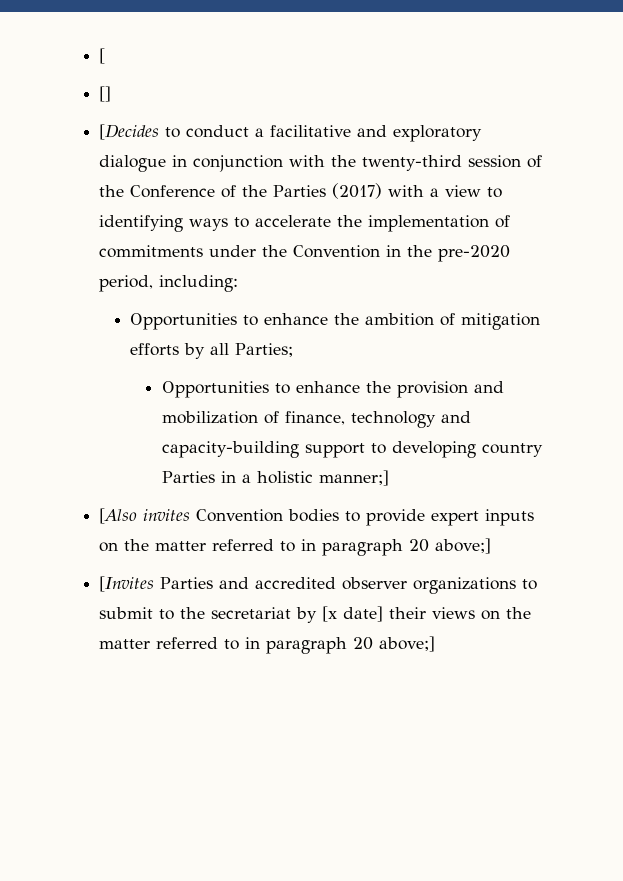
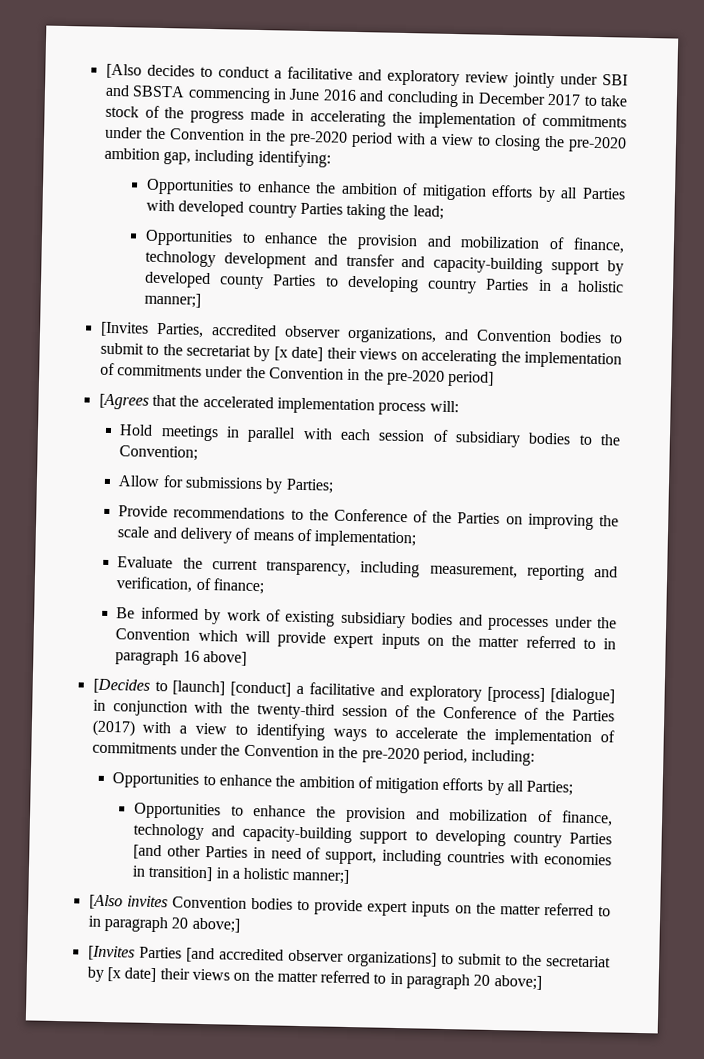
[99,48,106,64] [99,86,112,102] [99,124,160,140] [ // [] // [Decides -> [105,63,195,79] [Also decides
[99,155,167,172] dialogue -> [464,71,629,89] [104,84,627,108] [104,105,627,130] [104,126,628,153] [103,147,331,168] [145,178,627,203] [145,199,444,220] [144,229,625,254] [144,250,624,276] [143,271,625,294] [143,292,201,308] [99,321,623,344] [99,342,622,369] [99,362,495,387] [98,393,459,416] [119,424,621,448] [119,445,199,461] [118,475,334,494] [118,505,619,530] [117,526,417,548] [117,556,619,581] [116,576,264,595] [116,606,617,632] [115,628,617,650] [115,649,247,666] [92,678,615,705] review jointly under SBI and SBSTA commencing in June 2016 and concluding in December 2017 to take stock of the progress made in accelerating the implementation of commitments under the Convention in the pre-2020 period with a view to closing the pre-2020 ambition gap, including identifying: // Opportunities to enhance the ambition of mitigation efforts by all Parties with developed country Parties taking the lead; // Opportunities to enhance the provision and mobilization of finance, technology development and transfer and capacity-building support by developed county Parties to developing country Parties in a holistic manner;] // [Invites Parties, accredited observer organizations, and Convention bodies to submit to the secretariat by [x date] their views on accelerating the implementation of commitments under the Convention in the pre-2020 period] // [Agrees that the accelerated implementation process will: // Hold meetings in parallel with each session of subsidiary bodies to the Convention; // Allow for submissions by Parties; // Provide recommendations to the Conference of the Parties on improving the scale and delivery of means of implementation; // Evaluate the current transparency, including measurement, reporting and verification, of finance; // Be informed by work of existing subsidiary bodies and processes under the Convention which will provide expert inputs on the matter referred to in paragraph 16 above] // [Decides to [launch] [conduct] a facilitative and exploratory [process] [dialogue]
(215, 477) none -> [132,844,612,866] [131,865,214,882] [and other Parties in need of support, including countries with economies in transition]
[219,577,517,594] and accredited observer organizations -> [185,947,437,968] [and accredited observer organizations]

